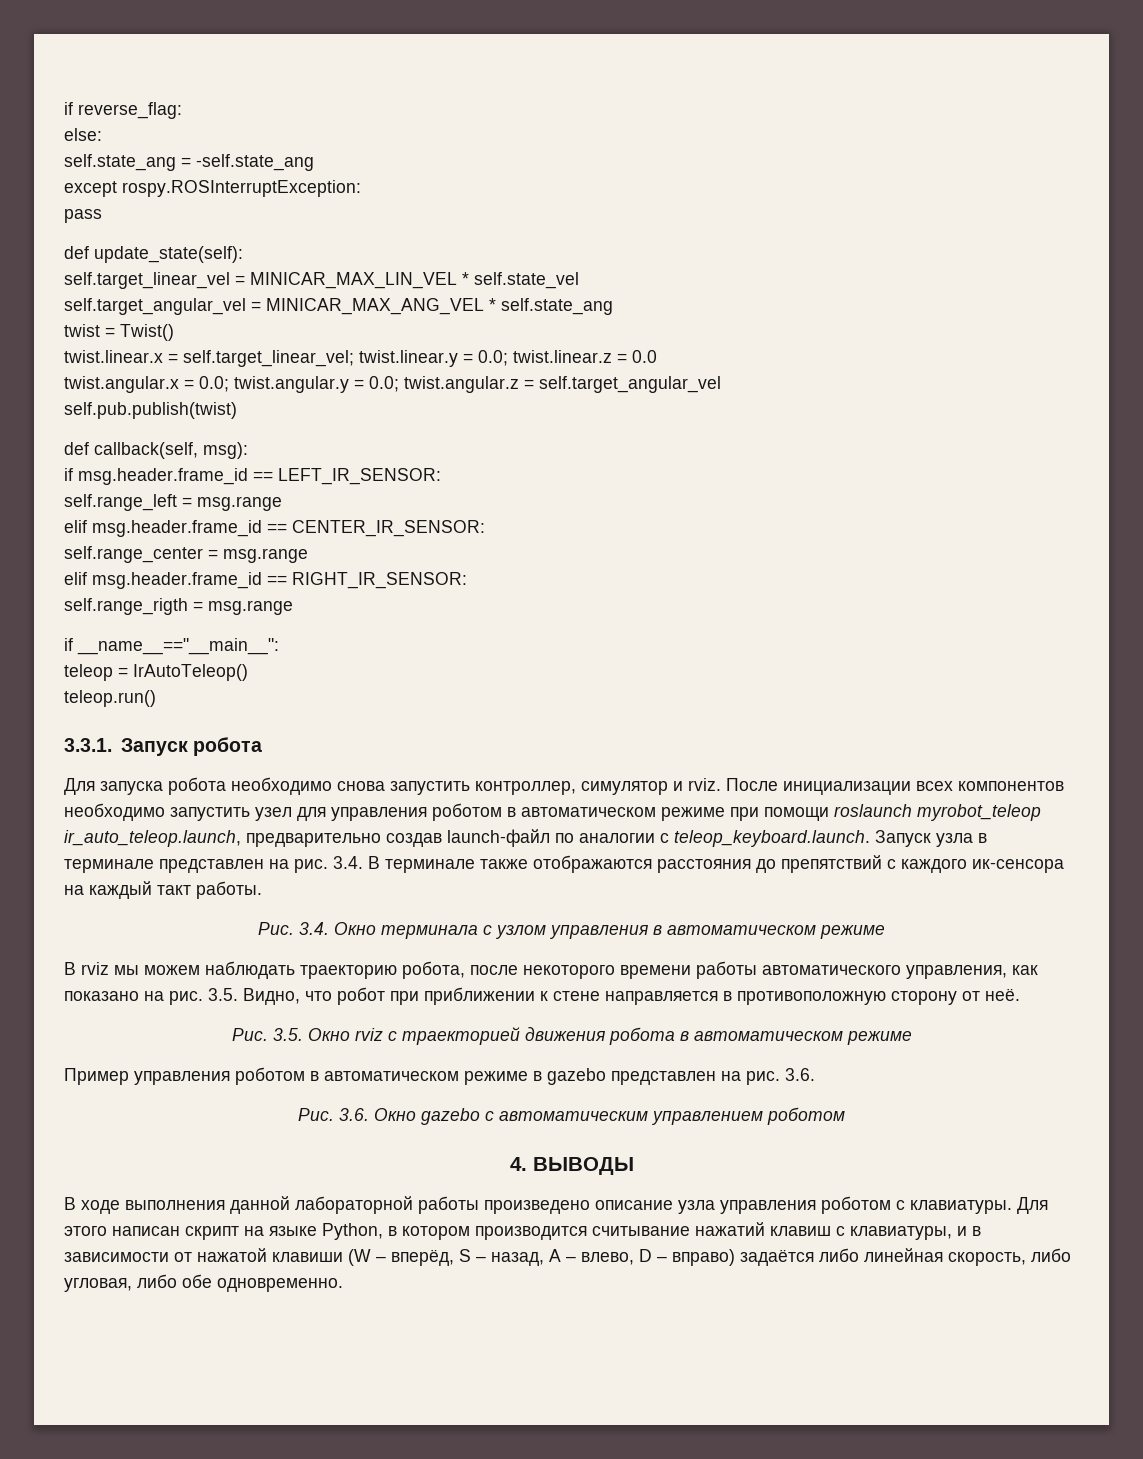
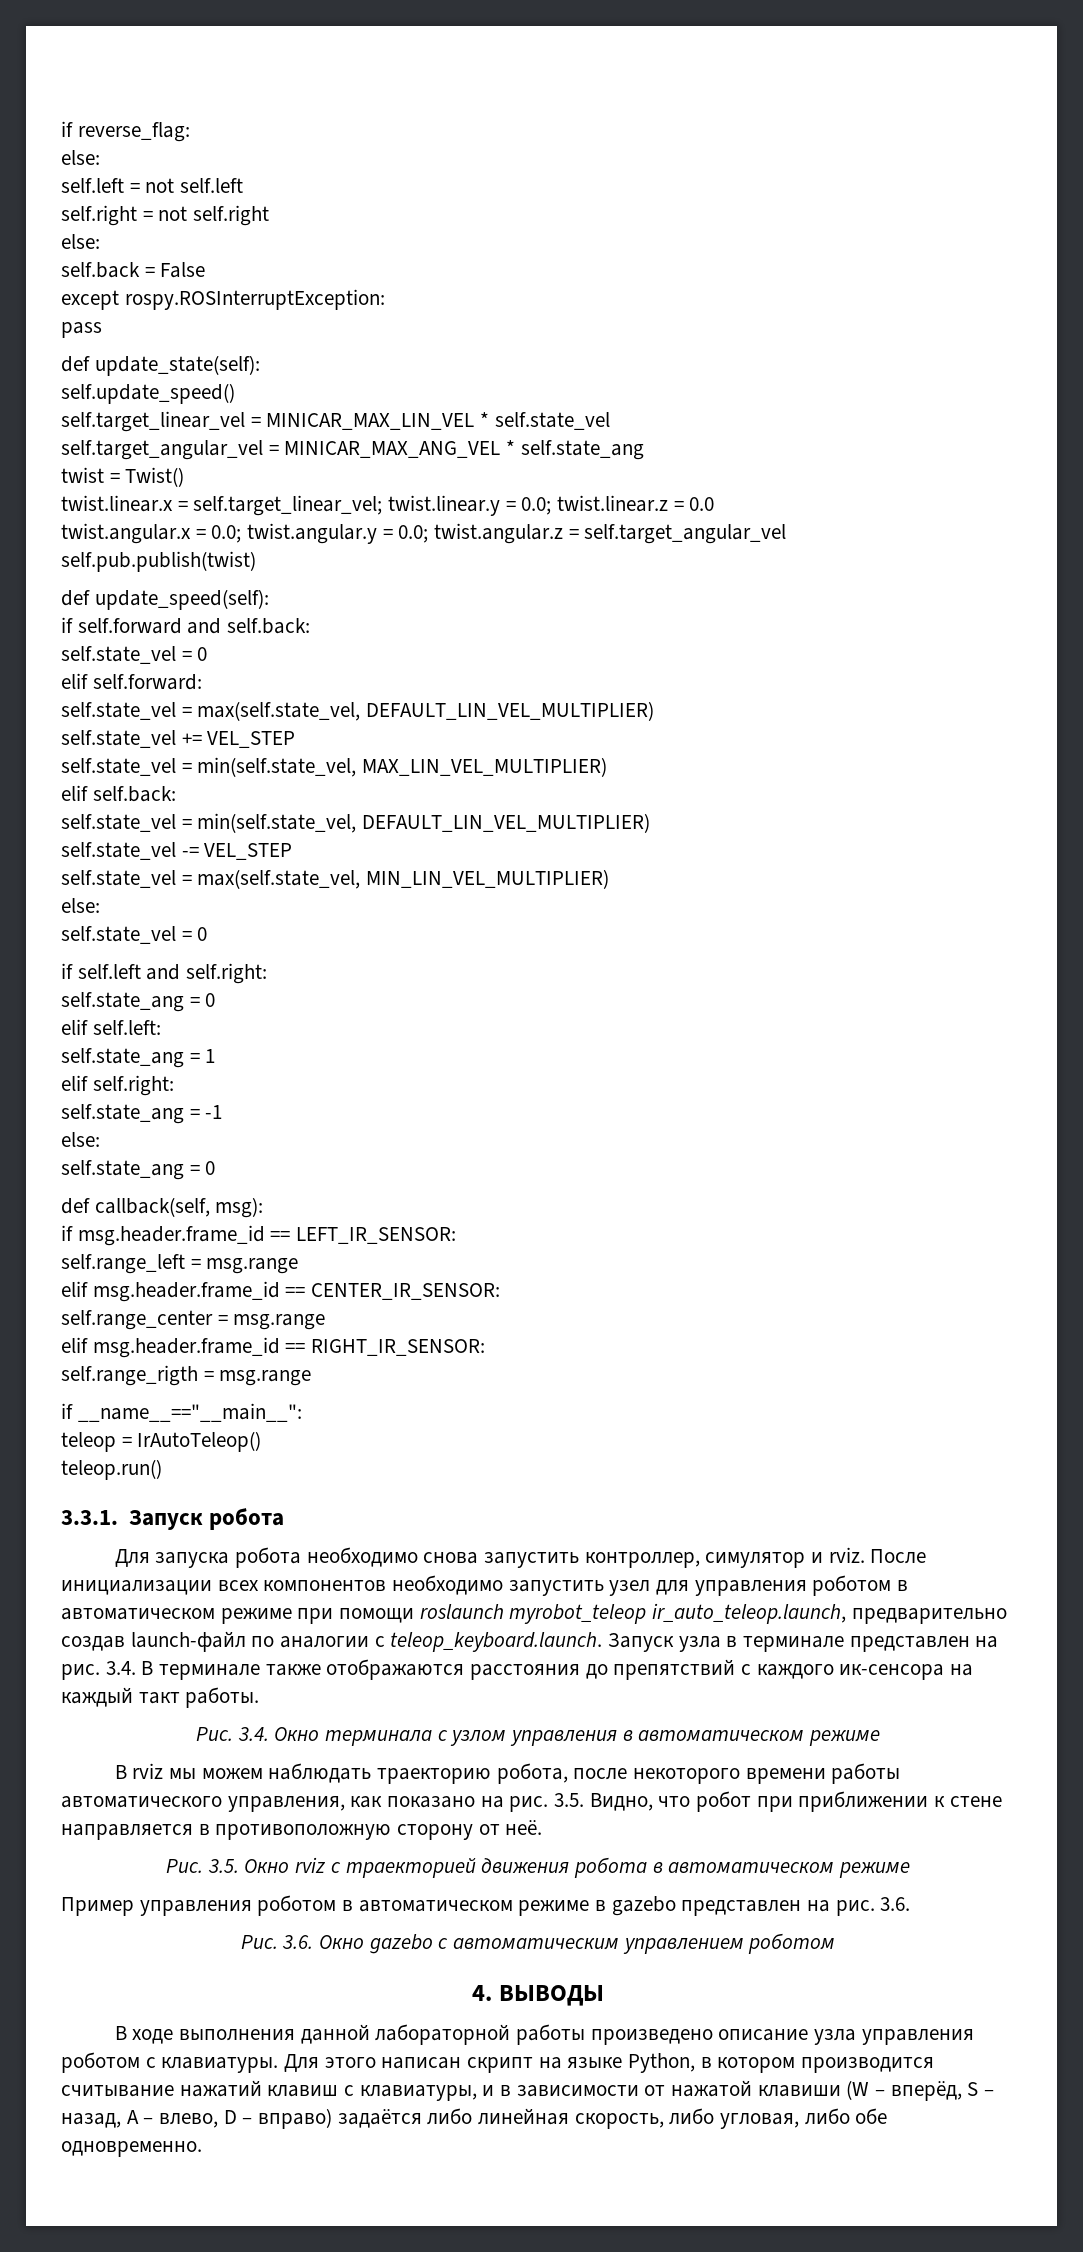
[64,154,314,171] self.state_ang = -self.state_ang -> [61,178,244,193] [61,205,270,226] [61,234,100,249] [61,262,206,278] self.left = not self.left // self.right = not self.right // else: // self.back = False
(243, 254) none -> [61,383,235,404] // self.update_speed()
(237, 410) none -> [61,589,269,610] [61,617,311,634] [61,646,208,664] [61,673,202,690] [61,701,655,721] [61,730,296,748] [61,757,608,777] [61,785,176,802] [61,813,651,833] [61,842,293,860] [61,869,610,889] [61,898,100,913] [61,926,208,944] [61,963,268,984] [61,992,216,1012] [61,1019,161,1035] [61,1048,216,1068] [61,1075,174,1096] [61,1104,223,1124] [61,1132,100,1147] [61,1160,216,1180] // def update_speed(self): // if self.forward and self.back: // self.state_vel = 0 // elif self.forward: // self.state_vel = max(self.state_vel, DEFAULT_LIN_VEL_MULTIPLIER) // self.state_vel += VEL_STEP // self.state_vel = min(self.state_vel, MAX_LIN_VEL_MULTIPLIER) // elif self.back: // self.state_vel = min(self.state_vel, DEFAULT_LIN_VEL_MULTIPLIER) // self.state_vel -= VEL_STEP // self.state_vel = max(self.state_vel, MIN_LIN_VEL_MULTIPLIER) // else: // self.state_vel = 0 // if self.left and self.right: // self.state_ang = 0 // elif self.left: // self.state_ang = 1 // elif self.right: // self.state_ang = -1 // else: // self.state_ang = 0

